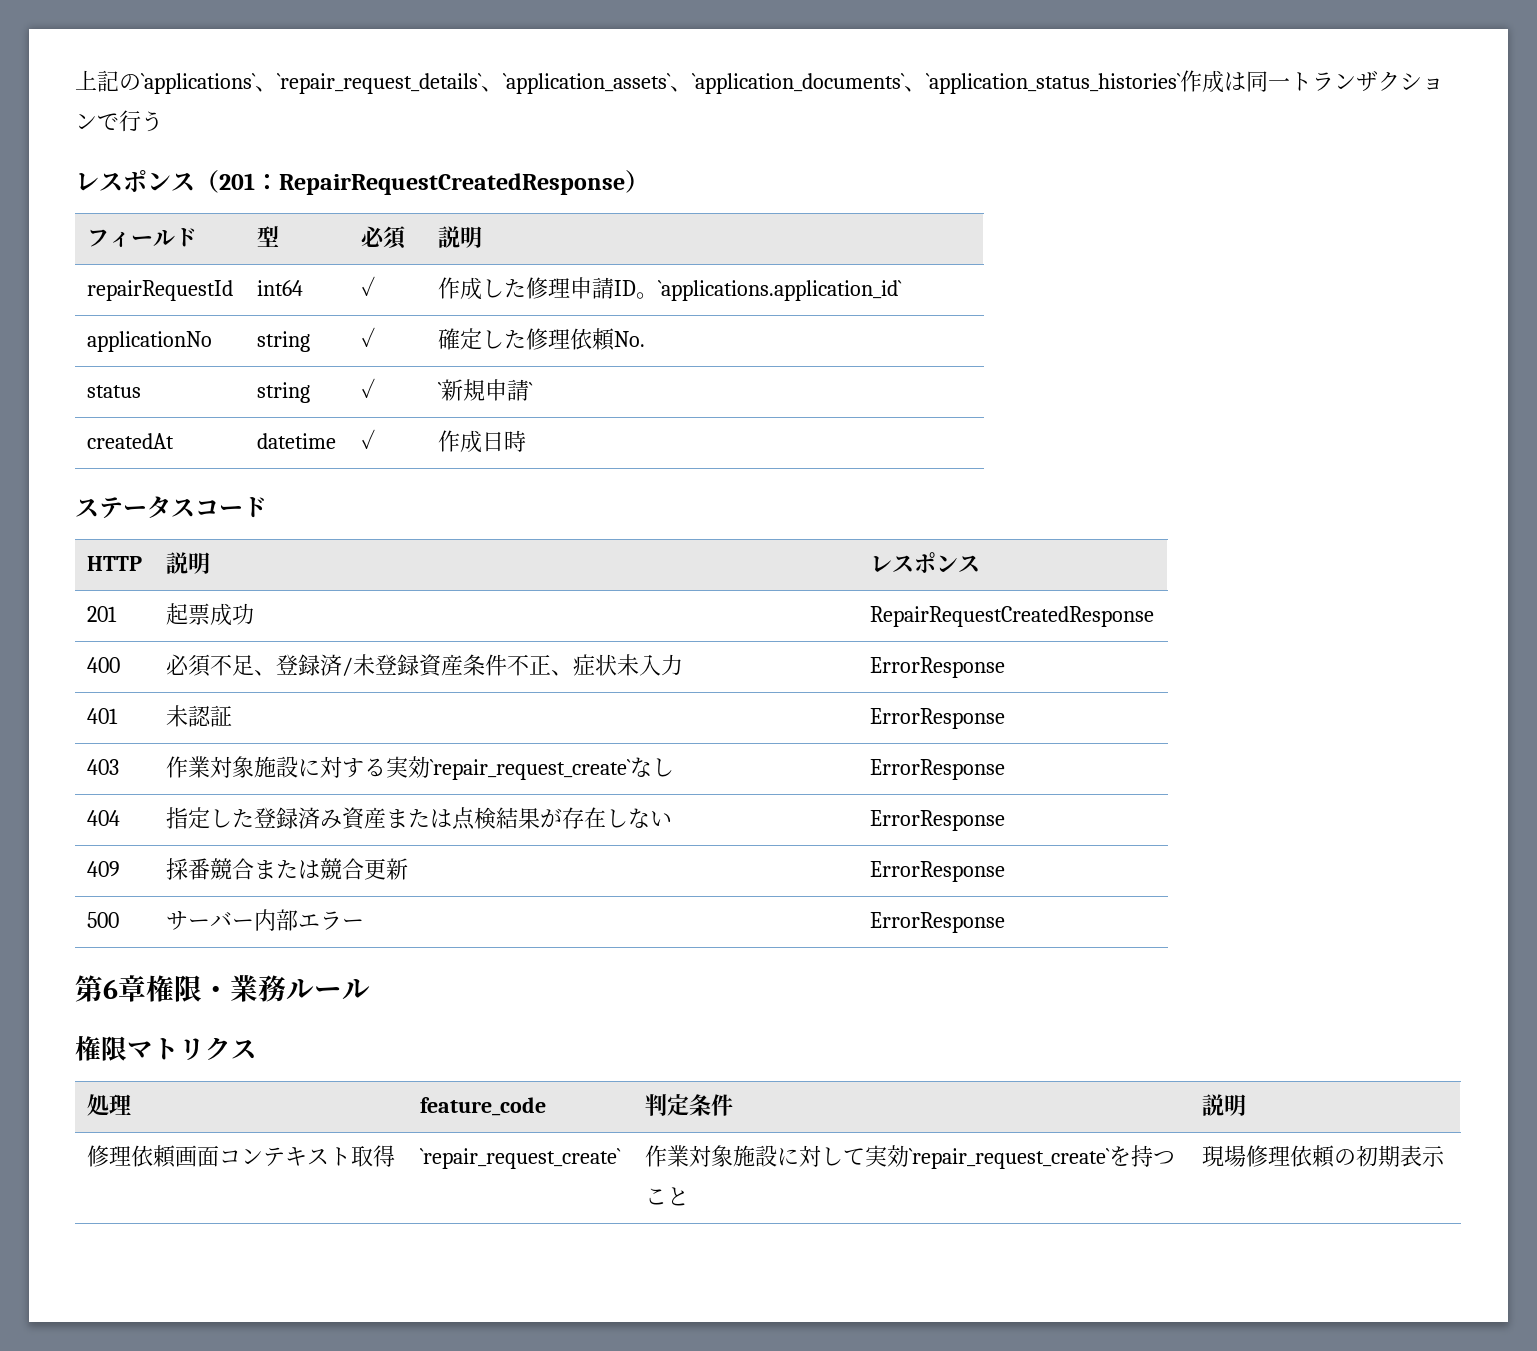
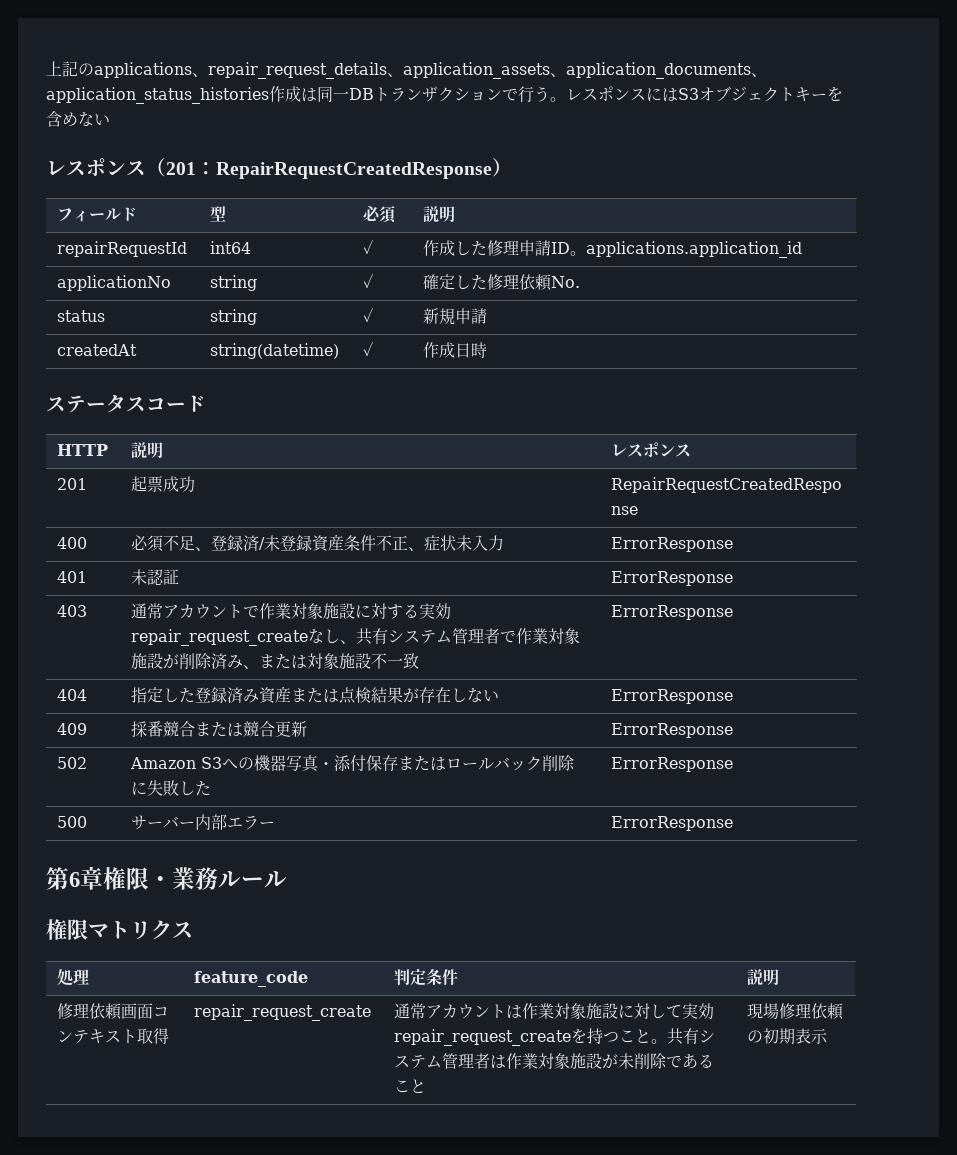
[141,73,1181,94] `applications`、`repair_request_details`、`application_assets`、`application_documents`、`application_status_histories` -> [94,62,767,79] [46,87,269,104] applications、repair_request_details、application_assets、application_documents、application_status_histories
(1290, 83) none -> [349,88,374,100] DB
(163, 121) none -> [550,86,843,102] [46,111,110,127] 。レスポンスにはS3オブジェクトキーを含めない
[657,280,902,301] `applications.application_id` -> [586,241,803,258] applications.application_id
[437,382,442,398] ` -> (374, 314) none
[528,382,533,398] ` -> (488, 316) none
[256,433,336,449] datetime -> [210,343,340,359] string(datetime)
(119, 767) none -> [131,603,260,619] 通常アカウントで
[429,759,631,780] `repair_request_create` -> [131,629,309,646] repair_request_create
(674, 767) none -> [340,628,581,645] [131,653,420,670] 、共有システム管理者で作業対象施設が削除済み、または対象施設不一致
(1005, 871) none -> [57,757,88,769] [130,754,576,772] [131,780,212,796] [611,757,734,772] // 502 | Amazon S3への機器写真・添付保存またはロールバック削除に失敗した | ErrorResponse
[419,1148,621,1169] `repair_request_create` | -> [194,1004,372,1021] [394,1003,523,1019] repair_request_create | 通常アカウントは
[908,1148,1110,1169] `repair_request_create` -> [394,1029,572,1046] repair_request_create
(689, 1196) none -> [651,1028,716,1045] [394,1053,715,1070] [394,1079,427,1093] 。共有システム管理者は作業対象施設が未削除であること

